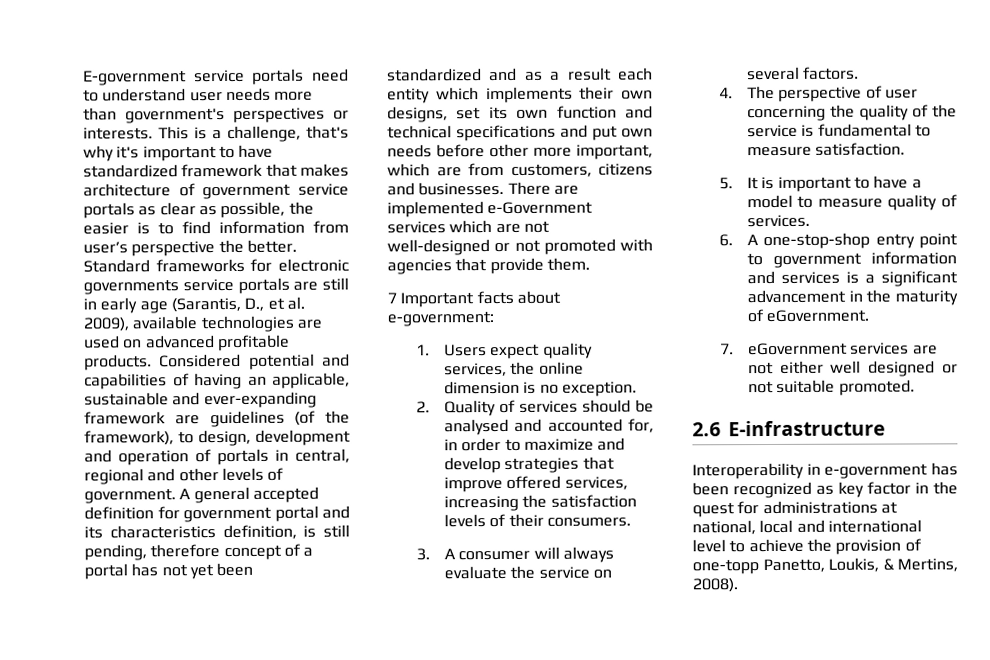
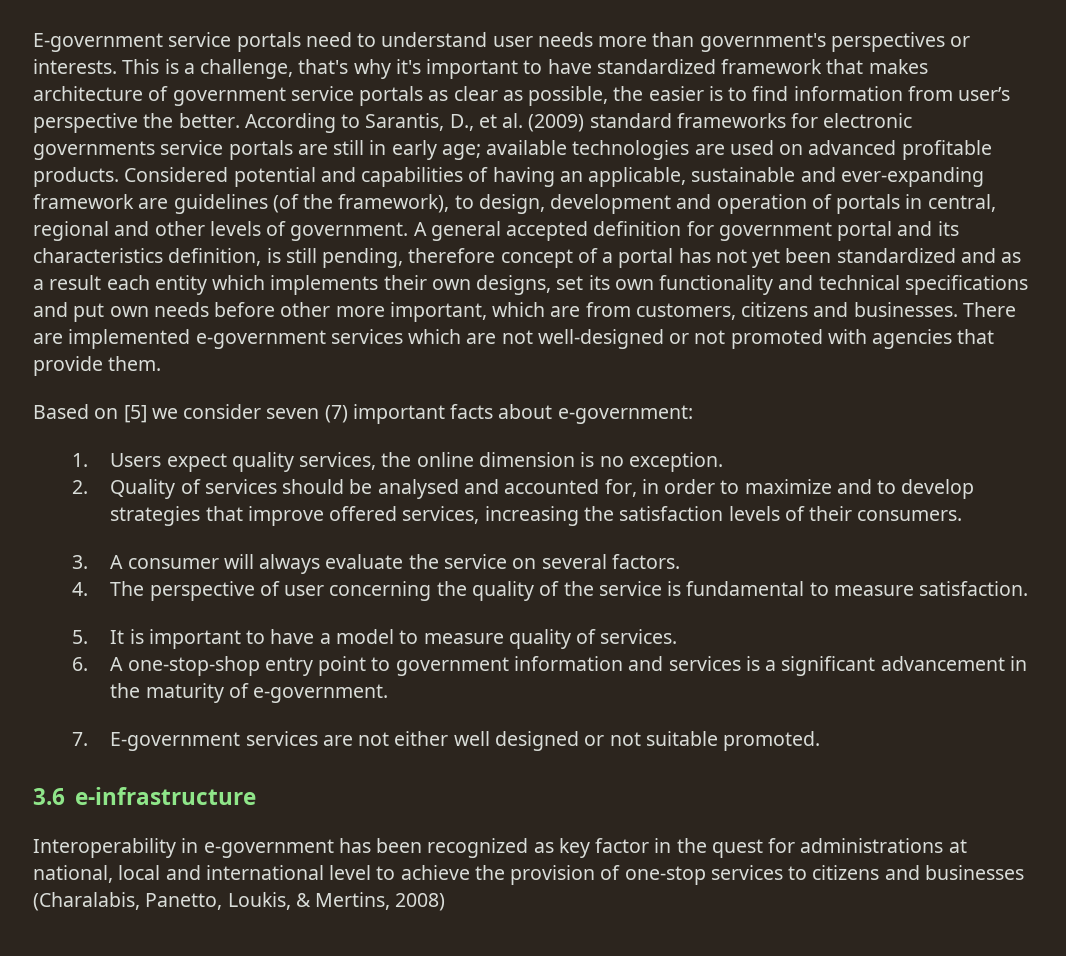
[83,259,150,273] Standard -> [244,113,672,133] According to Sarantis, D., et al. (2009) standard
[139,296,305,314] [83,317,130,332] age (Sarantis, D., et al. 2009), -> [441,144,481,160] age;
[556,105,617,119] function -> [659,275,774,295] functionality
[487,201,594,215] e-Government -> [195,330,326,349] e-government
[387,292,475,308] 7 Important -> [33,404,445,424] Based on [5] we consider seven (7) important
(626, 444) none -> [877,480,897,494] to
[766,309,870,323] eGovernment. -> [253,684,389,703] e-government.
[747,342,848,356] eGovernment -> [110,732,241,751] E-government
[692,420,886,437] 2.6 E-infrastructure -> [33,787,256,805] 3.6 e-infrastructure
[692,559,759,575] one-topp -> [624,865,1024,885] [33,892,140,911] one-stop services to citizens and businesses (Charalabis,
[692,578,738,593] 2008). -> [395,893,446,911] 2008)

